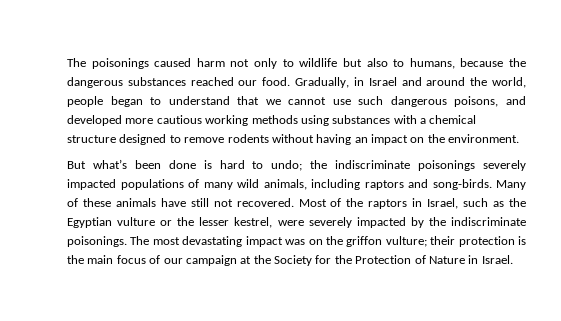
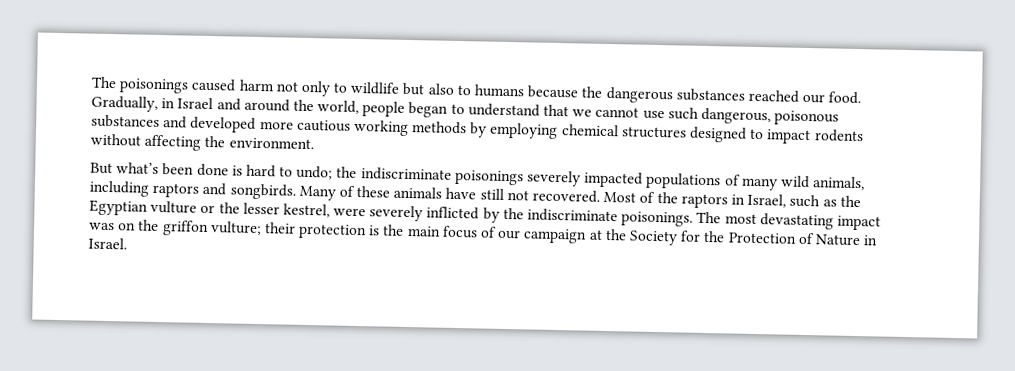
[409,58,455,69] humans, -> [474,84,526,98] humans
[390,96,499,107] dangerous poisons, -> [700,107,840,126] [91,114,160,128] dangerous, poisonous substances
[300,115,477,126] [67,135,116,143] using substances with a chemical structure -> [469,122,687,140] by employing chemical structures
[184,137,225,143] remove -> [766,129,812,145] impact
[316,134,425,145] having an impact on -> [144,134,202,151] affecting
[432,179,492,190] song-birds. -> [229,183,296,200] songbirds.
[356,217,406,228] impacted -> [426,206,480,220] inflicted

